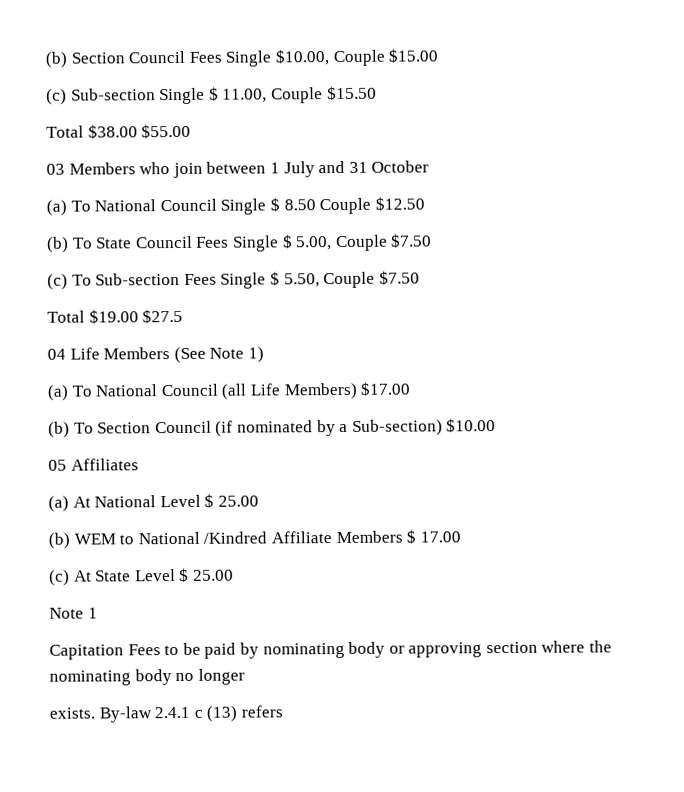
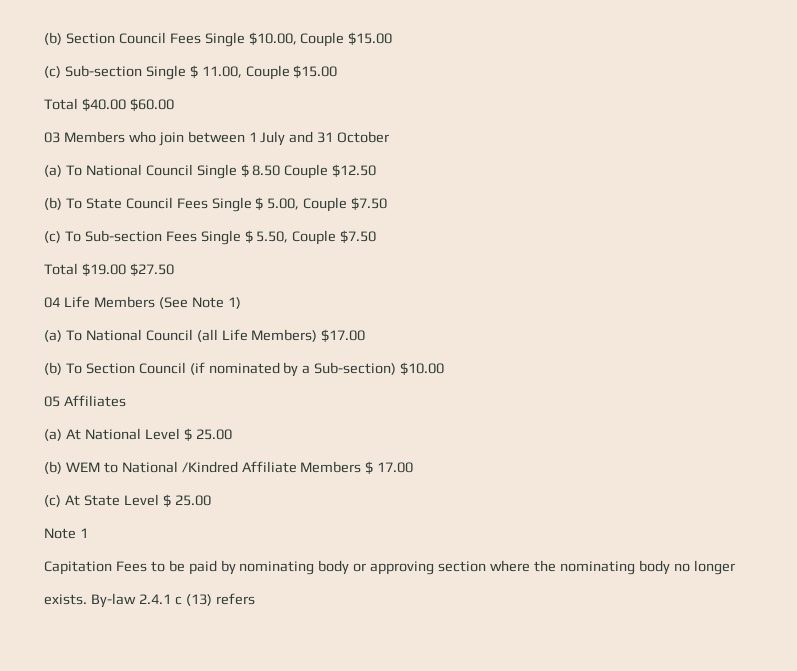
[326,85,377,101] [46,123,192,139] $15.50 // Total $38.00 $55.00 -> [293,65,338,79] [44,98,174,112] $15.00 // Total $40.00 $60.00
[142,308,184,324] $27.5 -> [129,263,174,277] $27.50

